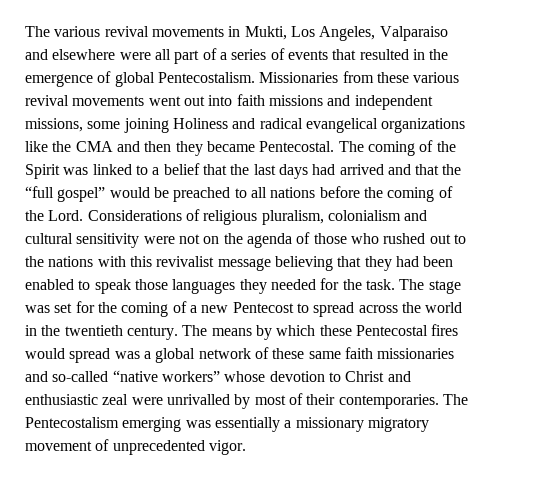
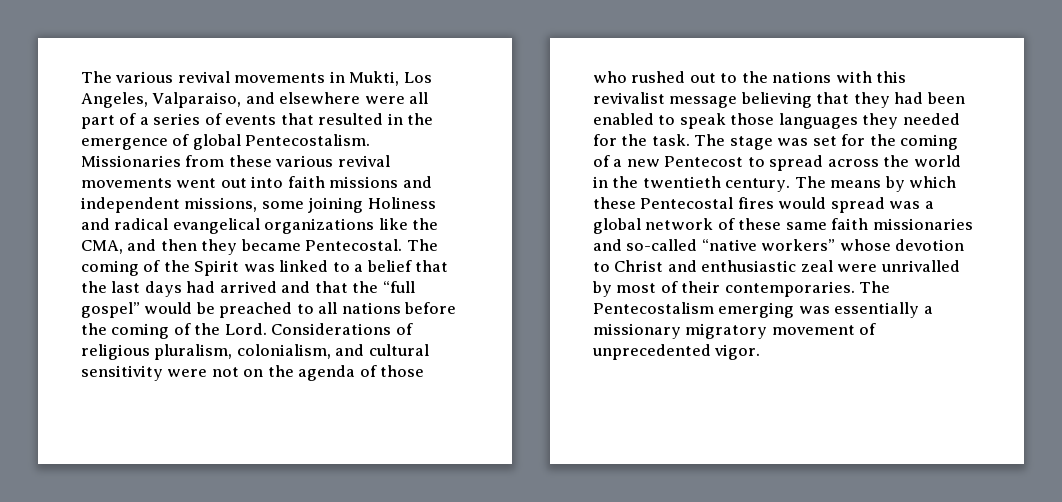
[379,26,448,41] Valparaiso -> [152,92,242,108] Valparaiso,
[75,141,113,152] CMA -> [81,240,123,254] CMA,
[327,210,401,221] colonialism -> [236,344,331,359] colonialism,

